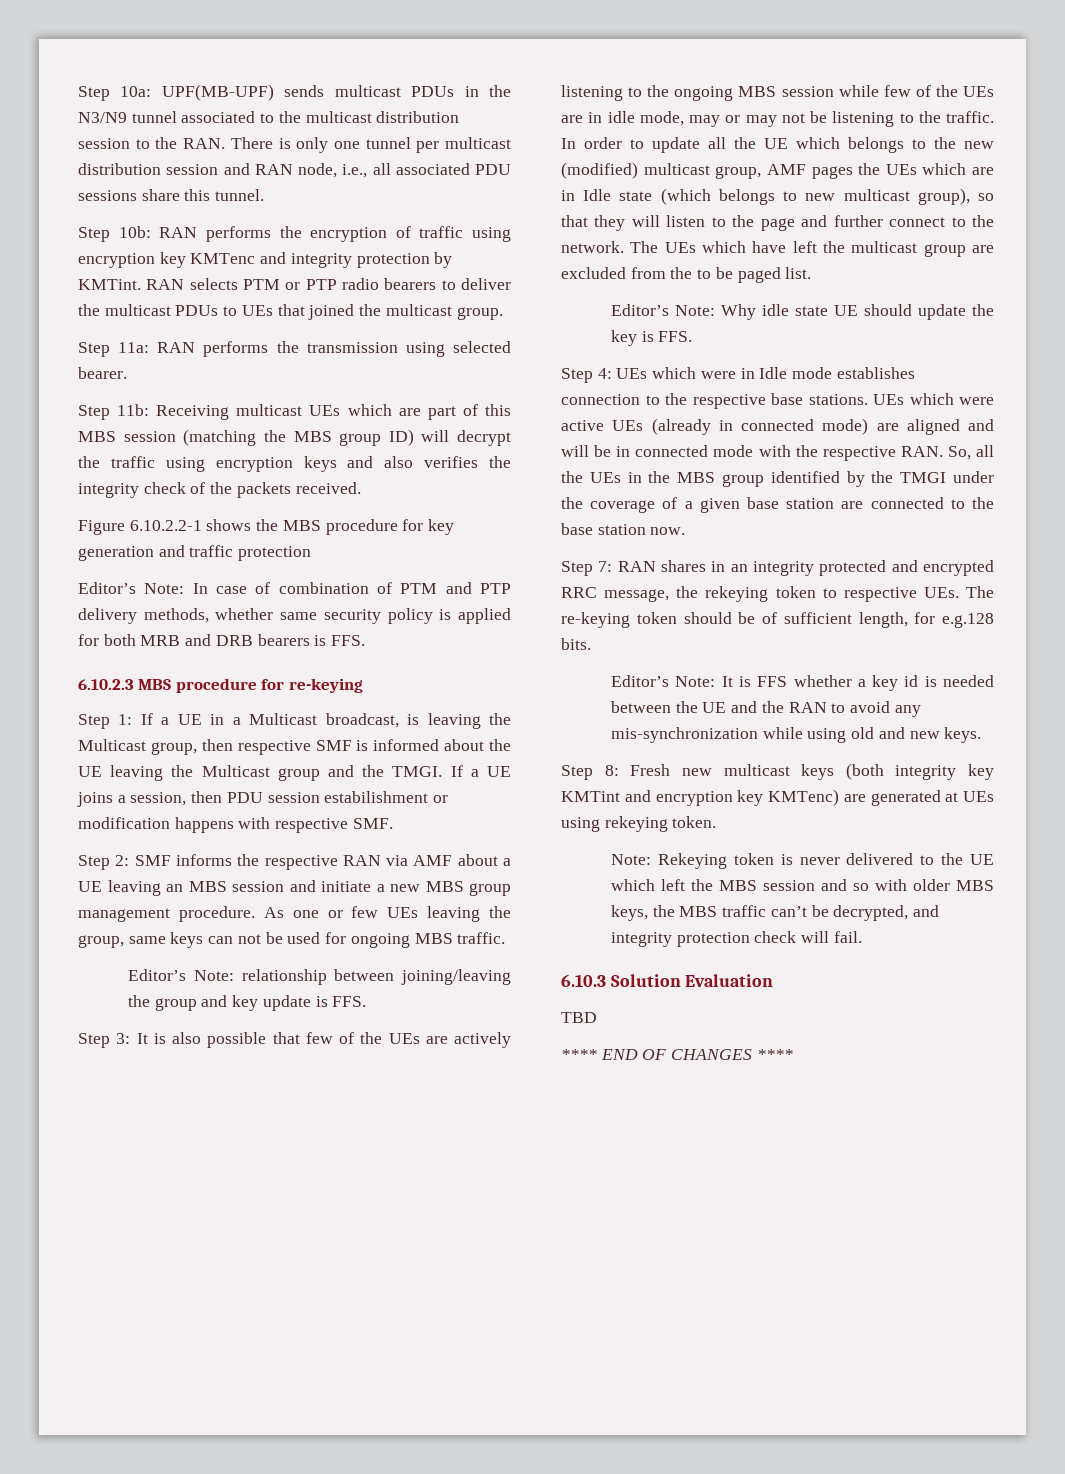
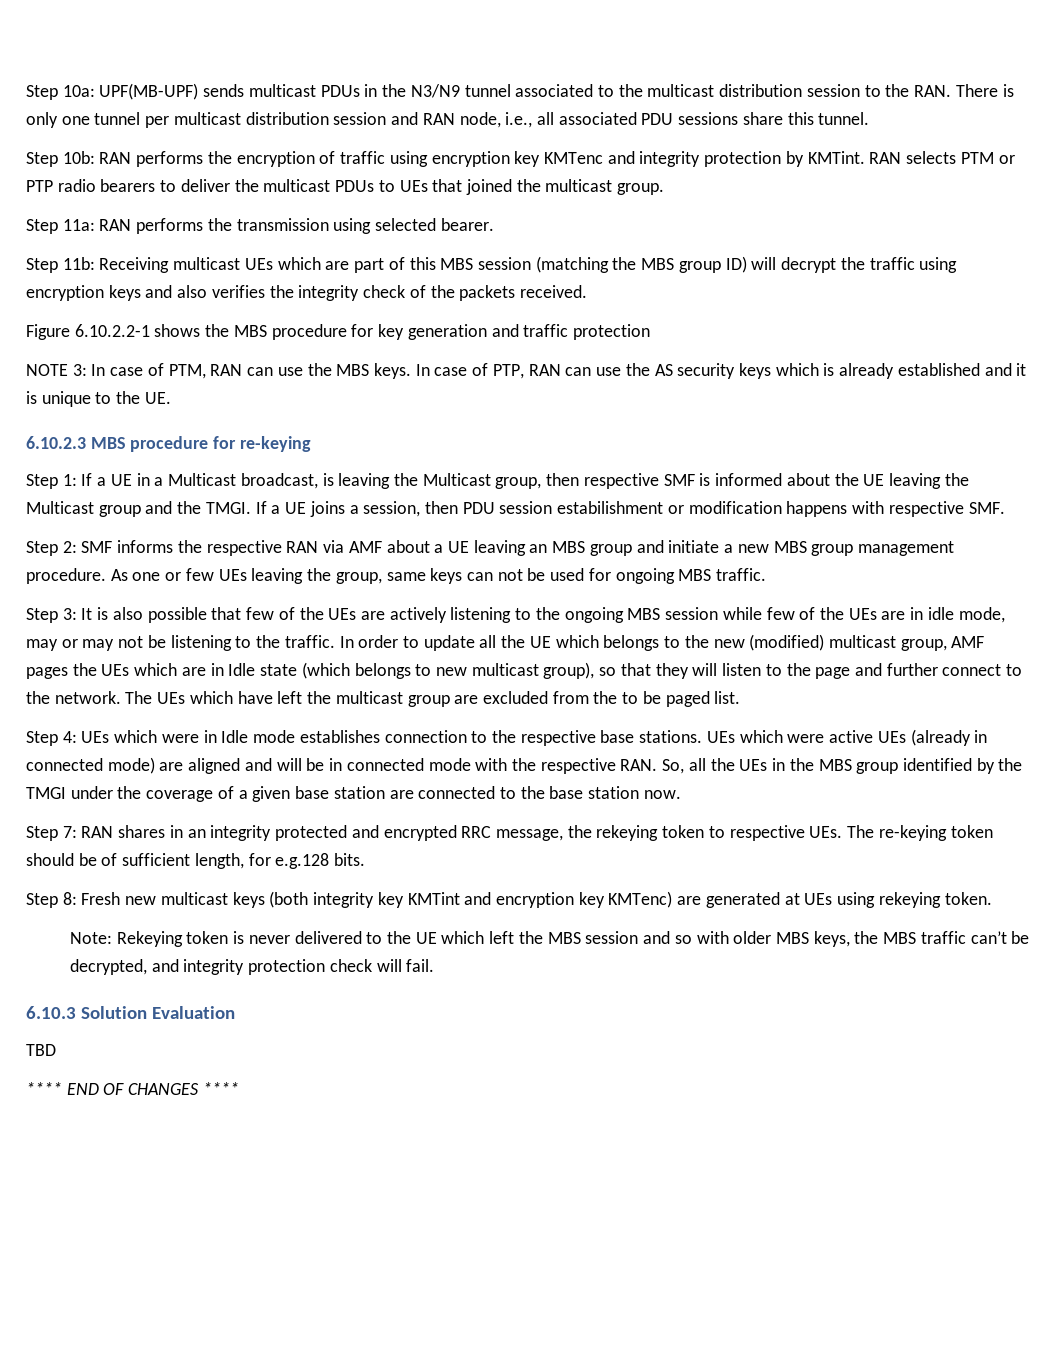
[78,582,511,594] [78,608,512,624] [78,634,366,646] Editor’s Note: In case of combination of PTM and PTP delivery methods, whether same security policy is applied for both MRB and DRB bearers is FFS. -> [26,363,1027,379] [26,391,171,407] NOTE 3: In case of PTM, RAN can use the MBS keys. In case of PTP, RAN can use the AS security keys which is already established and it is unique to the UE.
[232,881,284,892] session -> [589,544,632,556] group
[127,969,512,985] [127,995,367,1011] // Editor’s Note: relationship between joining/leaving the group and key update is FFS. -> (767, 574) none
[610,304,994,320] [610,330,693,346] // Editor’s Note: Why idle state UE should update the key is FFS. -> (741, 697) none
[610,675,995,691] [610,701,921,717] [610,727,982,743] // Editor’s Note: It is FFS whether a key id is needed between the UE and the RAN to avoid any mis-synchronization while using old and new keys. -> (366, 859) none

